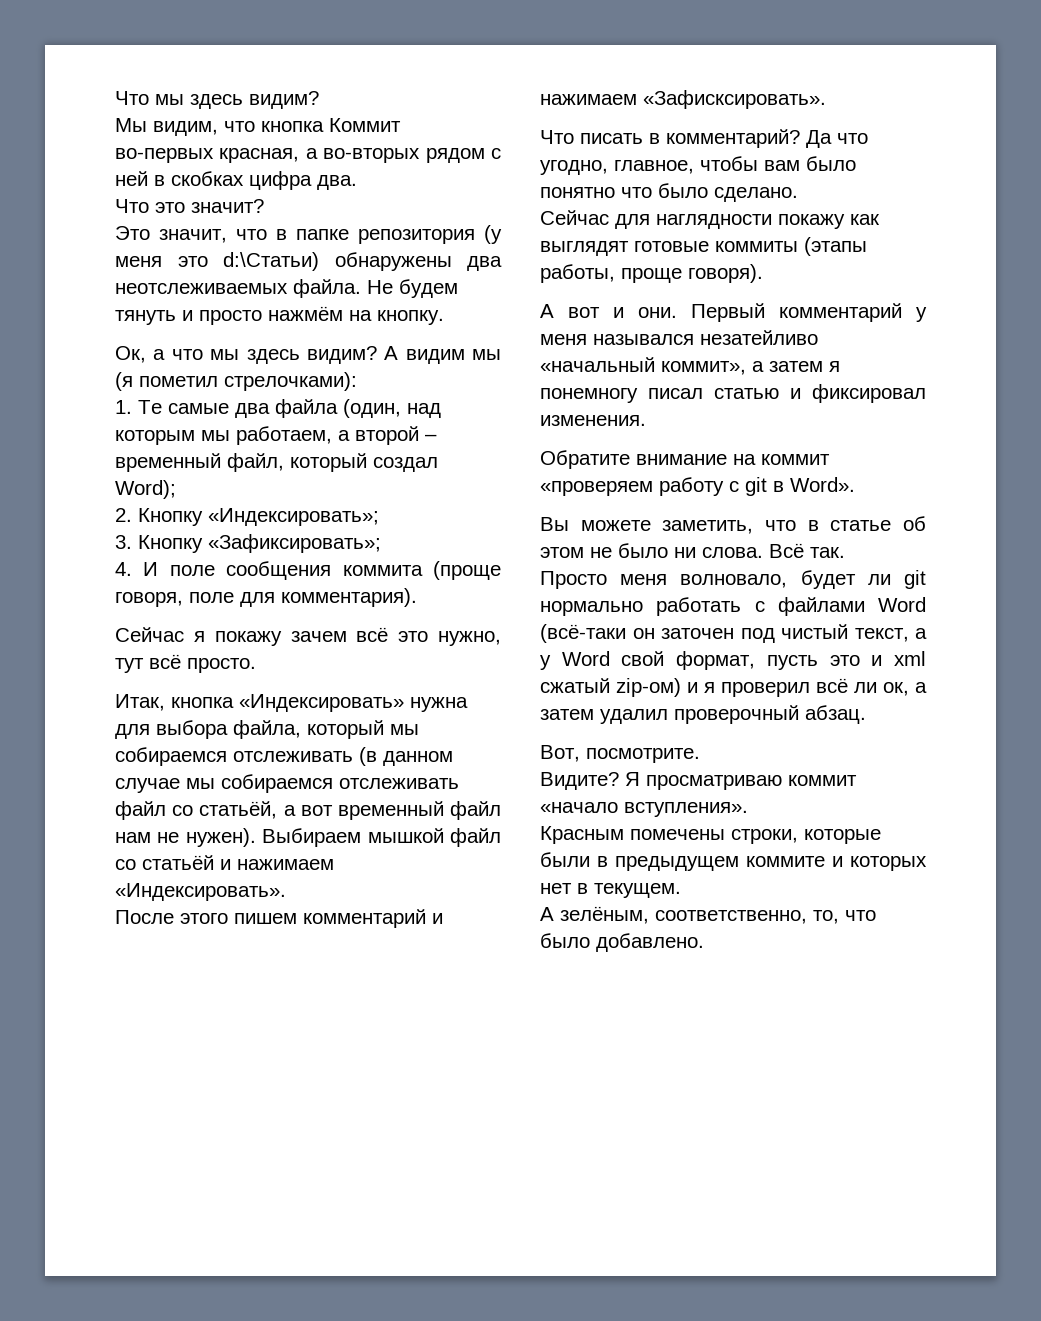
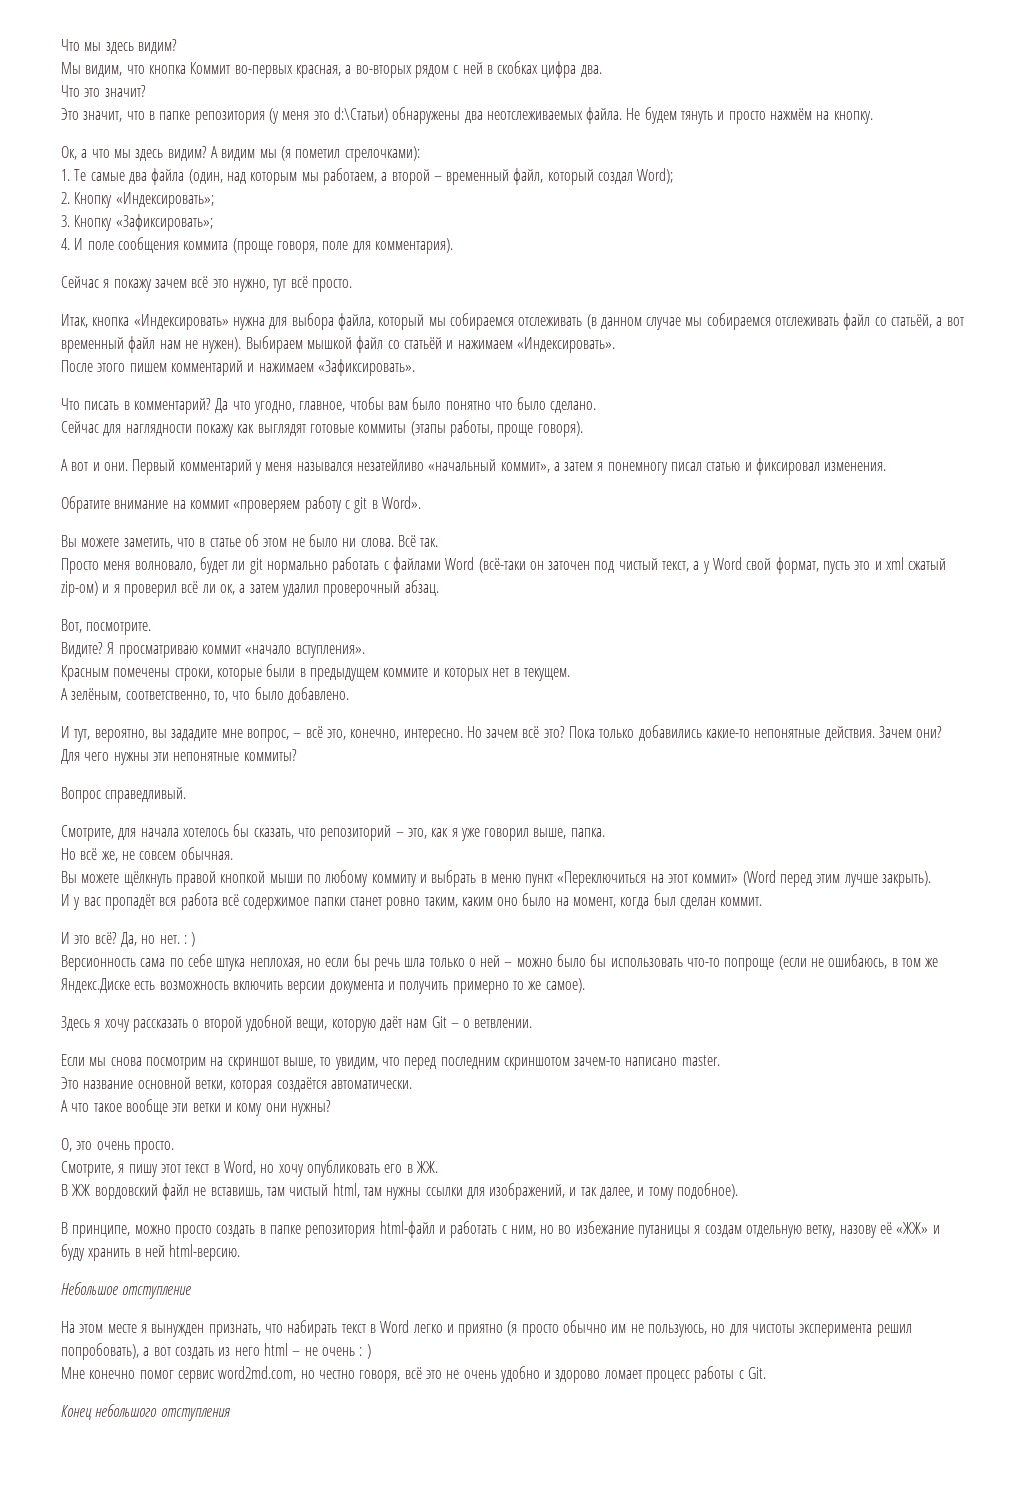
[643,90,826,109] «Зафисксировать». -> [317,359,415,376] «Зафиксировать».
(704, 942) none -> [61,725,943,742] [61,749,297,765] [61,787,187,803] [61,824,605,841] [61,847,233,862] [61,870,932,887] [61,893,763,910] [61,932,196,947] [61,954,939,971] [61,978,585,994] [61,1015,533,1032] [61,1054,720,1070] [61,1077,412,1093] [61,1099,331,1116] [61,1138,174,1154] [61,1160,438,1177] [61,1183,739,1200] [61,1221,940,1238] [61,1244,241,1261] [61,1282,192,1299] [61,1320,912,1337] [61,1343,371,1360] [61,1366,767,1383] [61,1404,230,1421] // И тут, вероятно, вы зададите мне вопрос, – всё это, конечно, интересно. Но зачем всё это? Пока только добавились какие-то непонятные действия. Зачем они? Для чего нужны эти непонятные коммиты? // Вопрос справедливый. // Смотрите, для начала хотелось бы сказать, что репозиторий – это, как я уже говорил выше, папка. // Но всё же, не совсем обычная. // Вы можете щёлкнуть правой кнопкой мыши по любому коммиту и выбрать в меню пункт «Переключиться на этот коммит» (Word перед этим лучше закрыть). // И у вас пропадёт вся работа всё содержимое папки станет ровно таким, каким оно было на момент, когда был сделан коммит. // И это всё? Да, но нет. : ) // Версионность сама по себе штука неплохая, но если бы речь шла только о ней – можно было бы использовать что-то попроще (если не ошибаюсь, в том же Яндекс.Диске есть возможность включить версии документа и получить примерно то же самое). // Здесь я хочу рассказать о второй удобной вещи, которую даёт нам Git – о ветвлении. // Если мы снова посмотрим на скриншот выше, то увидим, что перед последним скриншотом зачем-то написано master. // Это название основной ветки, которая создаётся автоматически. // А что такое вообще эти ветки и кому они нужны? // О, это очень просто. // Смотрите, я пишу этот текст в Word, но хочу опубликовать его в ЖЖ. // В ЖЖ вордовский файл не вставишь, там чистый html, там нужны ссылки для изображений, и так далее, и тому подобное). // В принципе, можно просто создать в папке репозитория html-файл и работать с ним, но во избежание путаницы я создам отдельную ветку, назову её «ЖЖ» и буду хранить в ней html-версию. // Небольшое отступление // На этом месте я вынужден признать, что набирать текст в Word легко и приятно (я просто обычно им не пользуюсь, но для чистоты эксперимента решил попробовать), а вот создать из него html – не очень : ) // Мне конечно помог сервис word2md.com, но честно говоря, всё это не очень удобно и здорово ломает процесс работы с Git. // Конец небольшого отступления

